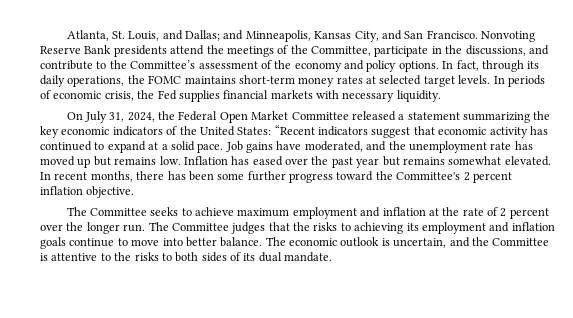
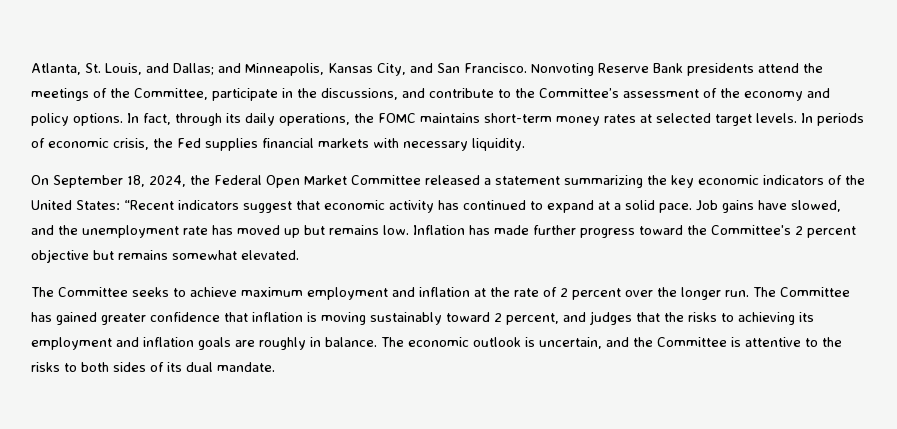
[84,111,125,123] July 31, -> [53,175,145,188] September 18,
[304,141,363,152] moderated, -> [791,200,841,212] slowed,
[252,156,551,168] [40,171,245,182] eased over the past year but remains somewhat elevated. In recent months, there has been some -> [494,225,529,235] made
[40,186,135,198] inflation objective. -> [31,249,299,263] objective but remains somewhat elevated.
(229, 227) none -> [31,312,586,325] has gained greater confidence that inflation is moving sustainably toward 2 percent, and
[69,237,217,247] continue to move into better -> [235,337,321,350] are roughly in

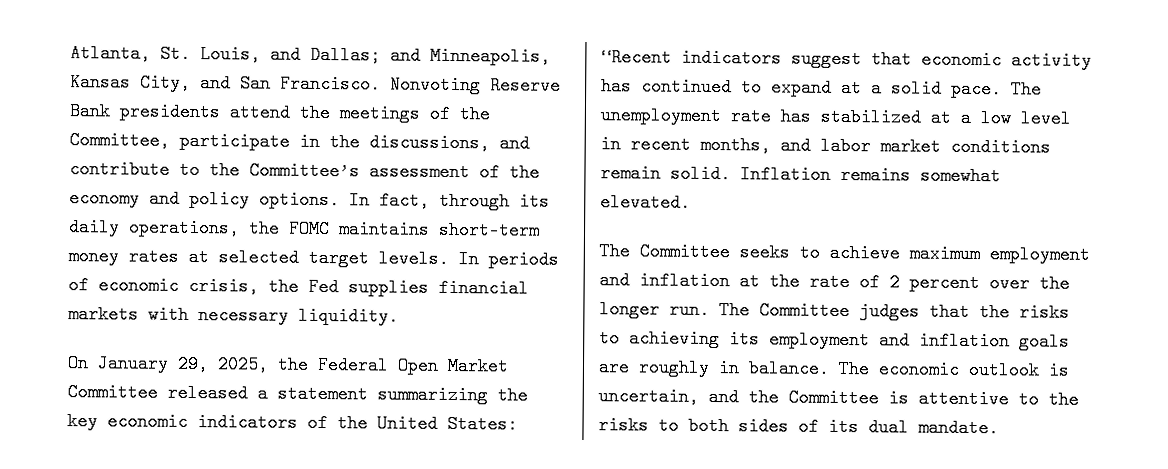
[53,175,186,188] September 18, 2024, -> [97,354,269,374] January 29, 2025,
[696,200,841,213] [31,225,856,238] [31,249,114,263] Job gains have slowed, and the unemployment rate has moved up but remains low. Inflation has made further progress toward the Committee's 2 percent objective but -> [1011,80,1042,99] [600,106,1071,128] [600,135,1051,157] [600,164,831,184] The unemployment rate has stabilized at a low level in recent months, and labor market conditions remain solid. Inflation
[31,312,586,325] has gained greater confidence that inflation is moving sustainably toward 2 percent, and -> (850, 311) none

